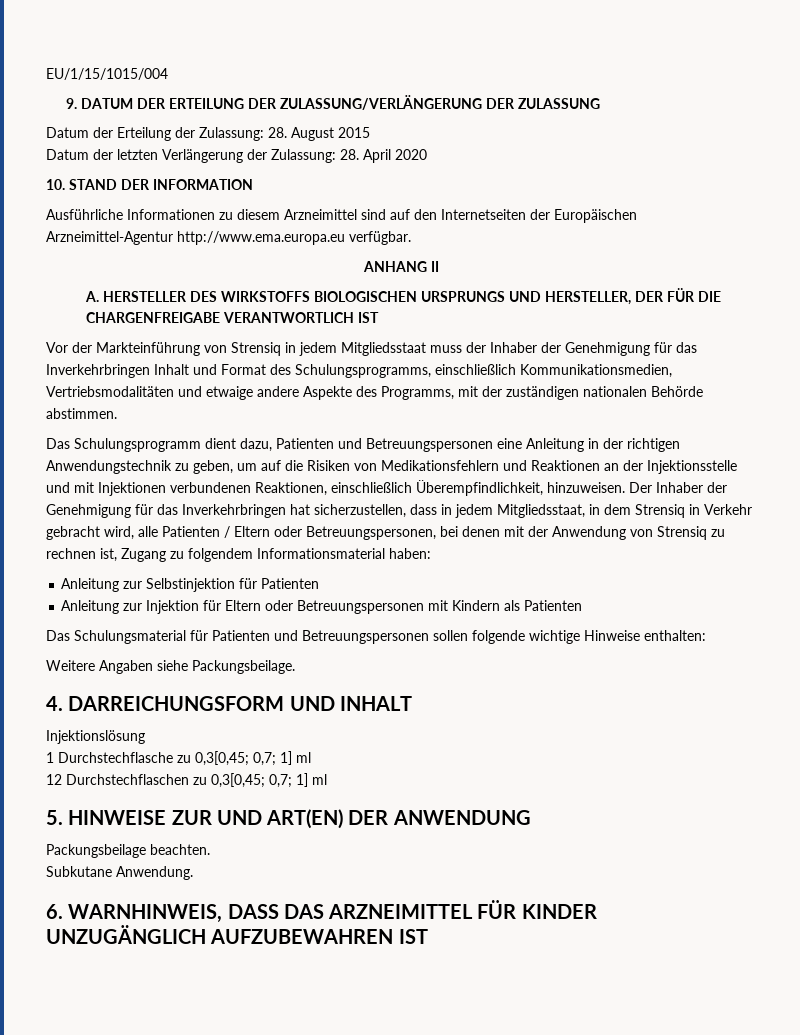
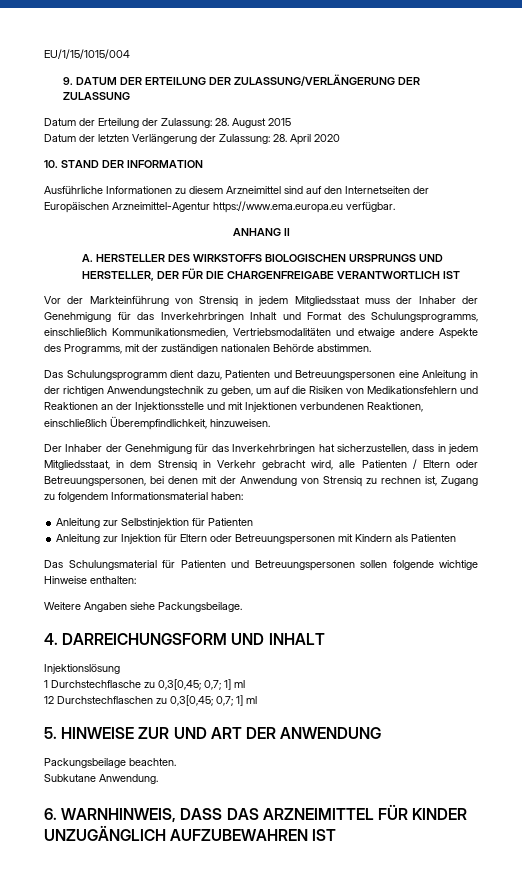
[177,231,345,245] http://www.ema.europa.eu -> [213,201,343,213] https://www.ema.europa.eu
(625, 487) none -> (270, 423) //
[266,809,344,829] ART(EN) -> [210,727,242,739] ART

